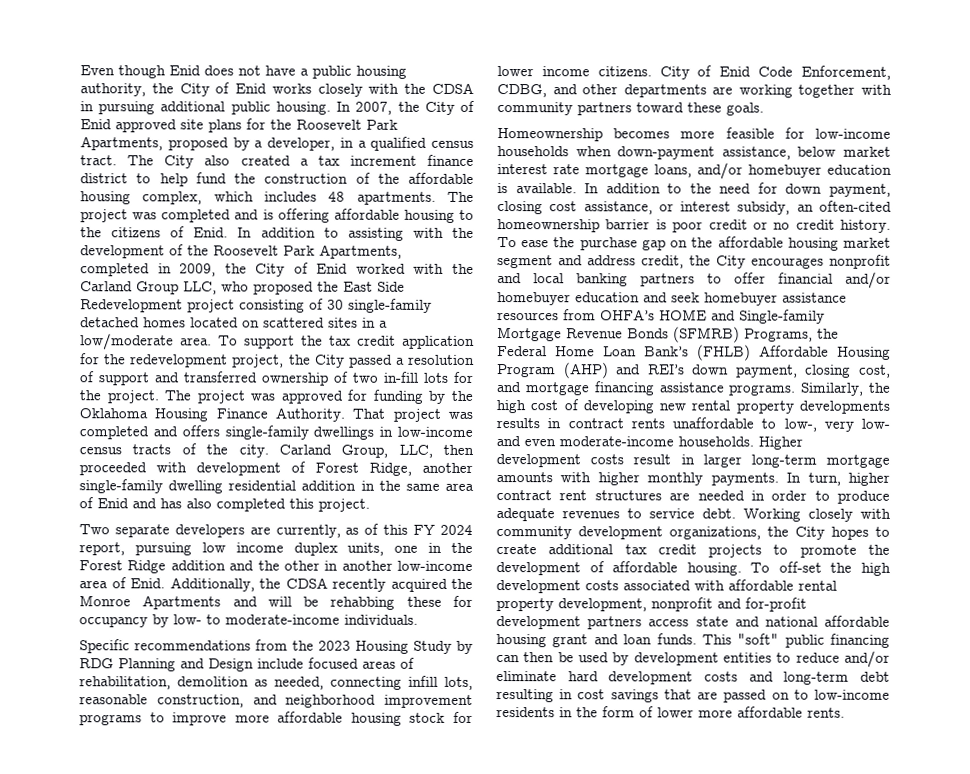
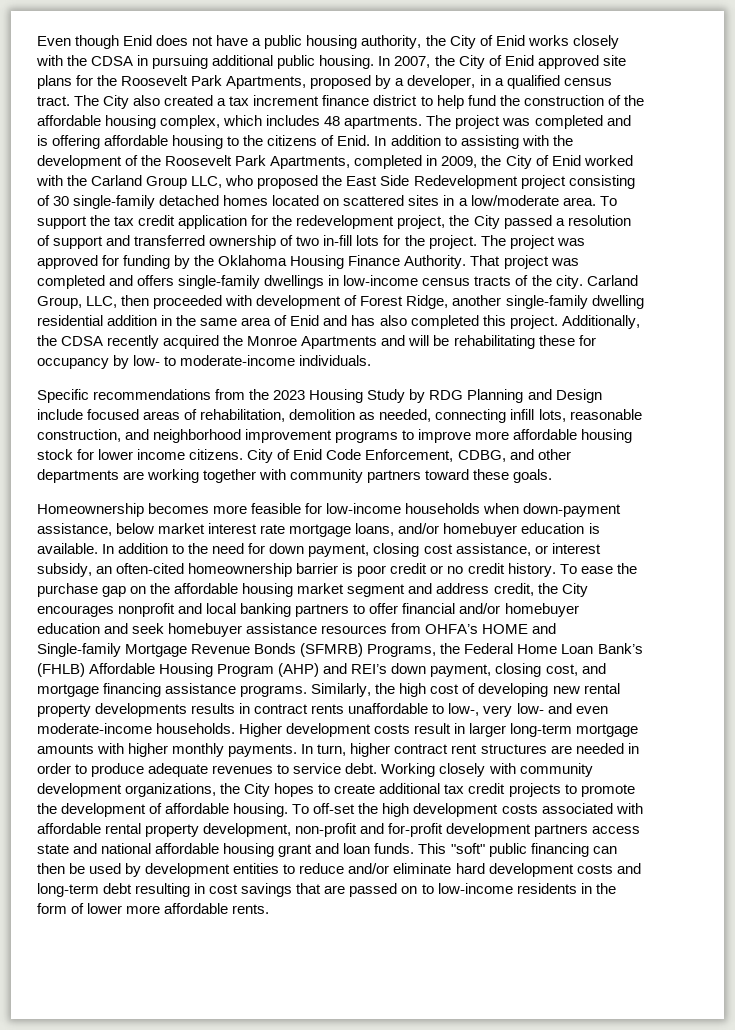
[79,523,474,538] [79,542,473,556] [79,560,473,574] [79,577,165,589] // Two separate developers are currently, as of this FY 2024 report, pursuing low income duplex units, one in the Forest Ridge addition and the other in another low-income area of Enid. -> (558, 322) none
[330,596,396,610] rehabbing -> [453,335,535,349] rehabilitating
[651,597,713,612] nonprofit -> [295,823,358,837] non-profit

